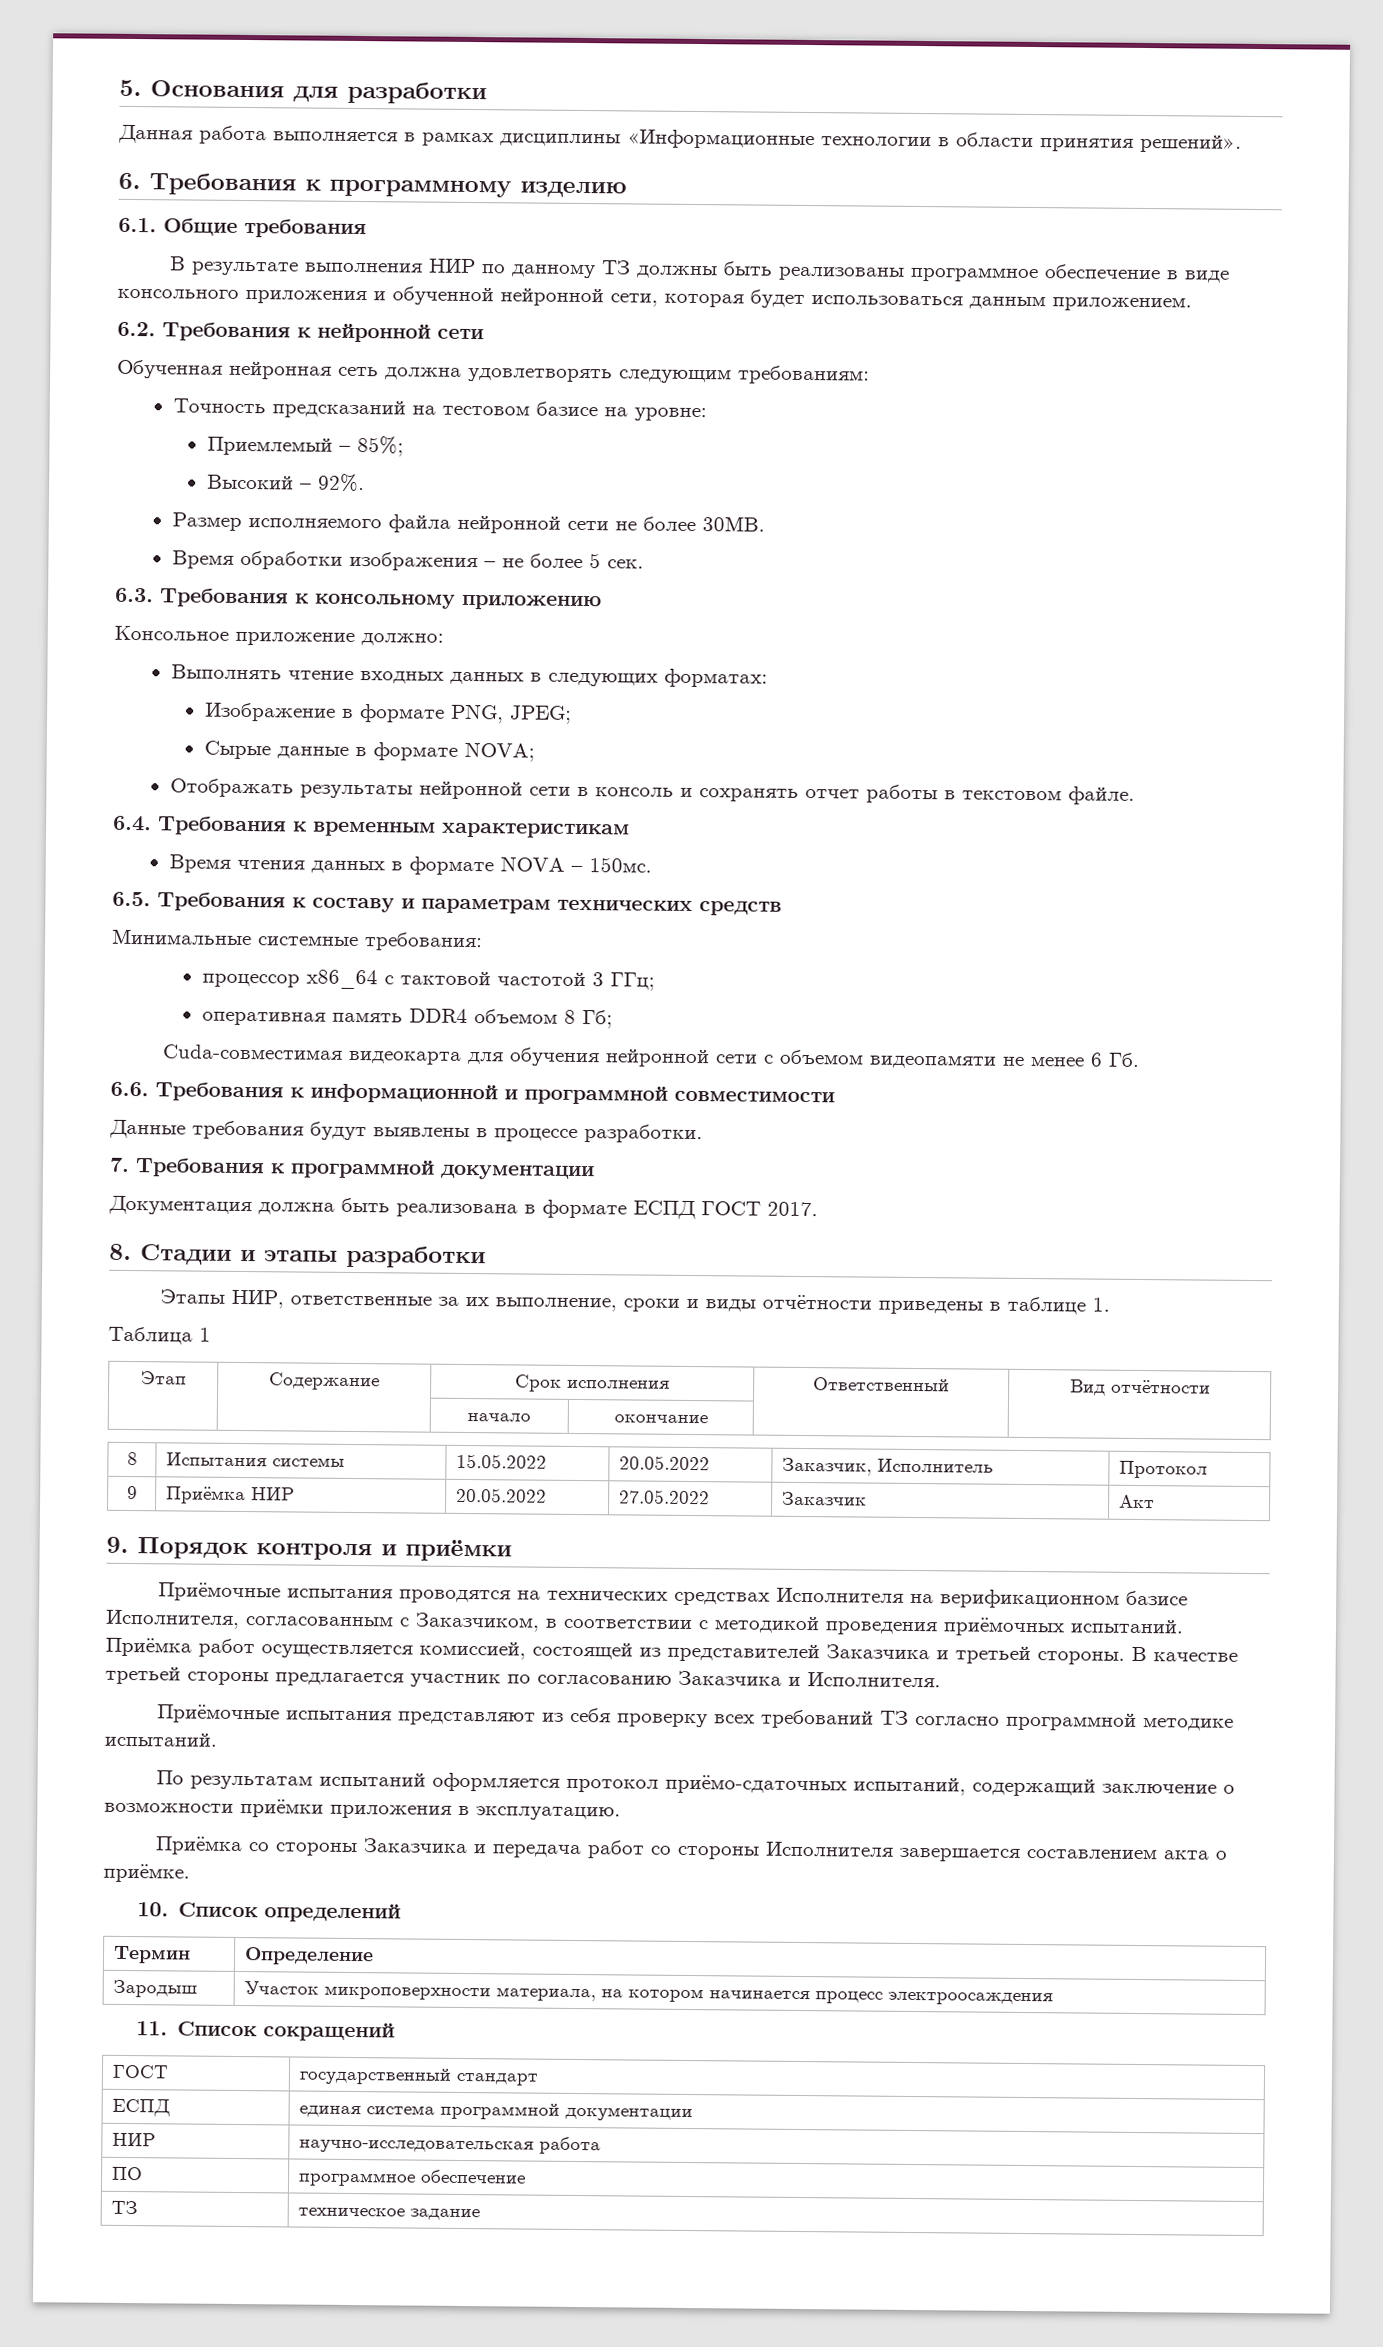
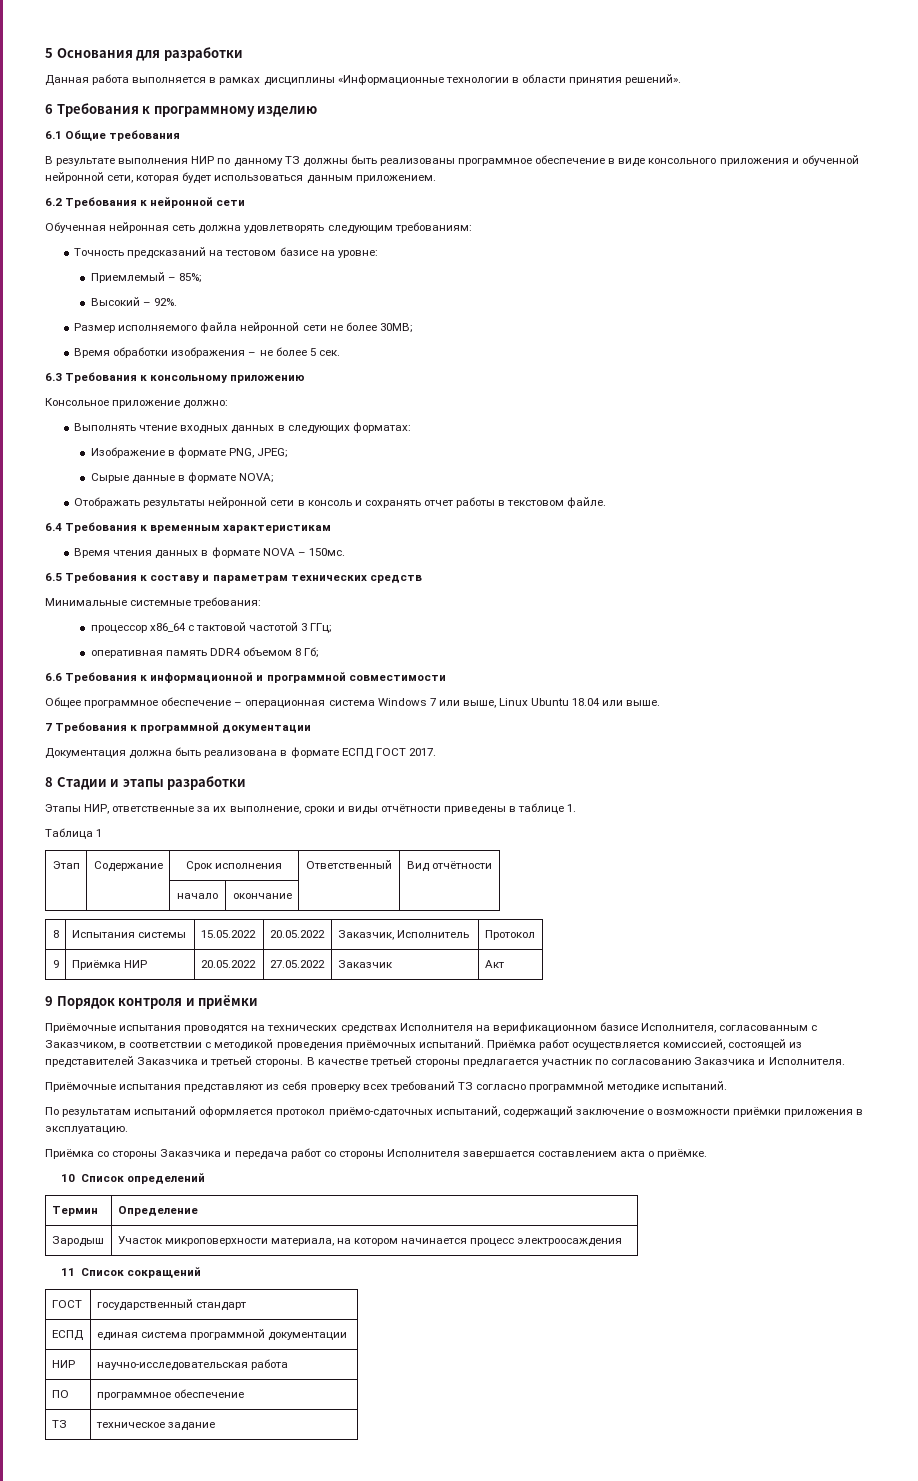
[119,79,142,97] 5. -> [45,48,53,58] 5
[118,172,141,190] 6. -> [45,104,53,114] 6
[118,217,157,233] 6.1. -> [45,131,62,139] 6.1
[117,321,156,337] 6.2. -> [45,198,62,206] 6.2
[701,516,765,532] 30MB. -> [379,323,413,333] 30MB;
[115,587,154,603] 6.3. -> [45,373,62,381] 6.3
[113,815,152,832] 6.4. -> [45,523,62,531] 6.4
[112,891,151,907] 6.5. -> [45,573,62,581] 6.5
[163,1044,1141,1069] [110,1081,149,1097] Cuda-совместимая видеокарта для обучения нейронной сети с объемом видеопамяти не менее 6 Гб. // 6.6. -> [45,673,62,681] 6.6
[109,1119,703,1144] [109,1157,130,1172] Данные требования будут выявлены в процессе разработки. // 7. -> [45,697,661,708] [45,723,52,731] Общее программное обеспечение – операционная система Windows 7 или выше, Linux Ubuntu 18.04 или выше. // 7
[109,1243,132,1261] 8. -> [45,777,53,787] 8
[106,1536,129,1554] 9. -> [45,996,53,1006] 9
[137,1902,170,1917] 10. -> [61,1174,76,1182] 10
[136,2021,169,2036] 11. -> [61,1268,76,1276] 11

